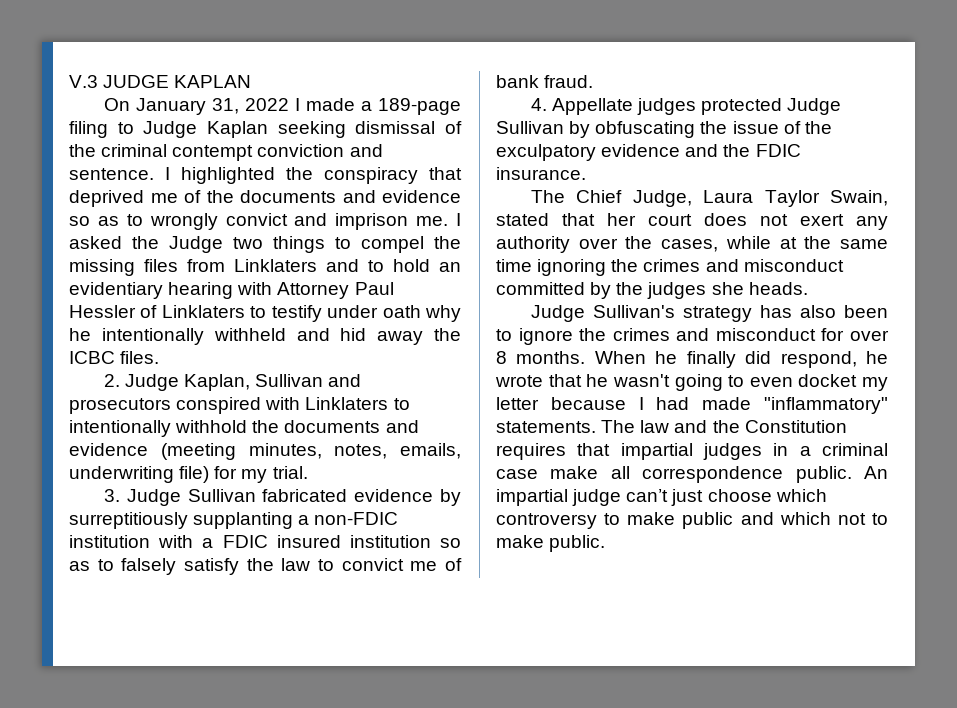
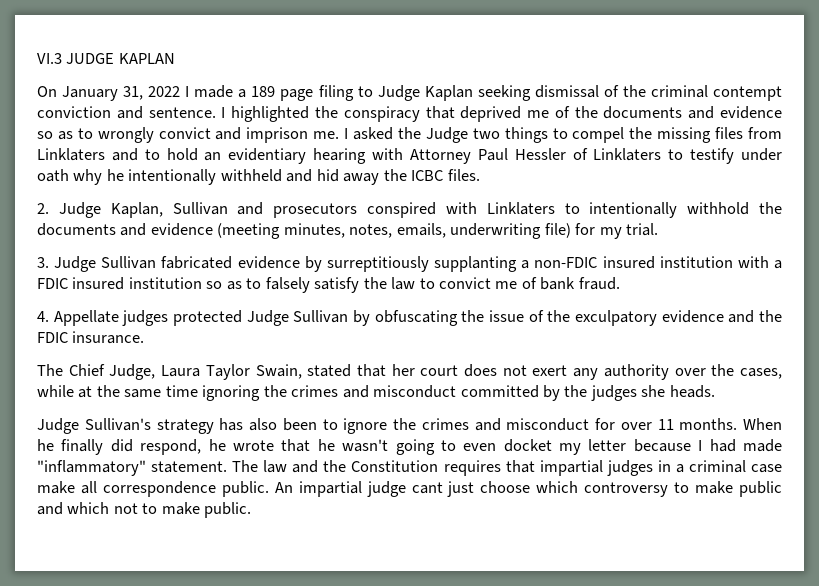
[69,75,98,88] V.3 -> [37,53,62,64] VI.3
[378,98,461,115] 189-page -> [251,86,314,101] 189 page
(399, 518) none -> [602,256,655,269] insured
[496,351,507,364] 8 -> [657,419,674,430] 11
[496,421,596,433] statements. -> [151,461,228,473] statement.
[626,489,669,502] can’t -> [411,482,443,494] cant

